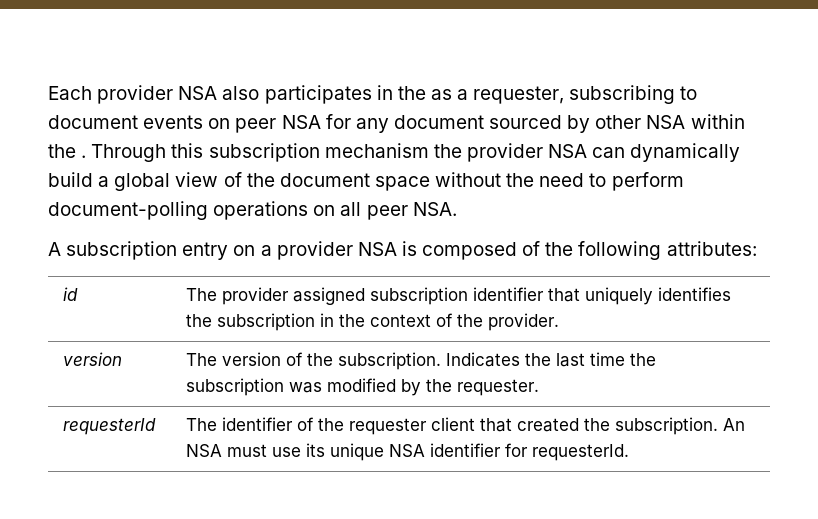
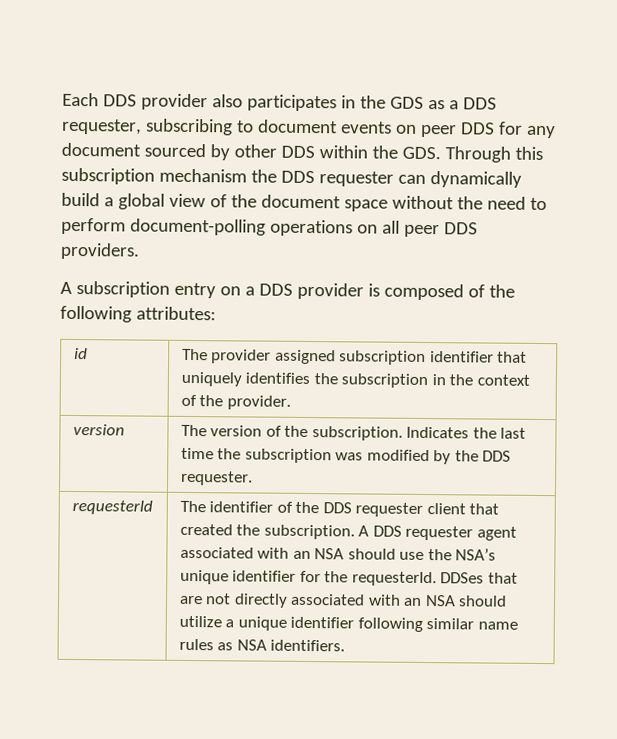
[97,85,218,104] provider NSA -> [102,93,208,111] DDS provider
(426, 93) none -> [389,96,424,109] GDS
(469, 94) none -> [462,97,497,110] DDS
[281,115,321,129] NSA -> [460,122,495,135] DDS
[646,115,686,129] NSA -> [280,145,315,159] DDS
[81,155,87,158] . -> [401,146,441,160] GDS.
[466,143,588,162] provider NSA -> [280,170,394,187] DDS requester
[412,202,457,216] NSA. -> [443,222,478,235] [60,242,140,260] DDS providers.
[276,241,397,260] provider NSA -> [258,282,364,300] DDS provider
(453, 385) none -> [481,450,511,462] DDS
(345, 424) none -> [322,502,352,514] DDS
[723,418,746,431] [186,443,630,461] An NSA must use its unique NSA identifier for requesterId. -> [358,525,517,541] [179,546,496,561] [179,569,518,587] [178,593,507,608] [178,615,518,632] [178,638,346,652] A DDS requester agent associated with an NSA should use the NSA’s unique identifier for the requesterId. DDSes that are not directly associated with an NSA should utilize a unique identifier following similar name rules as NSA identifiers.

